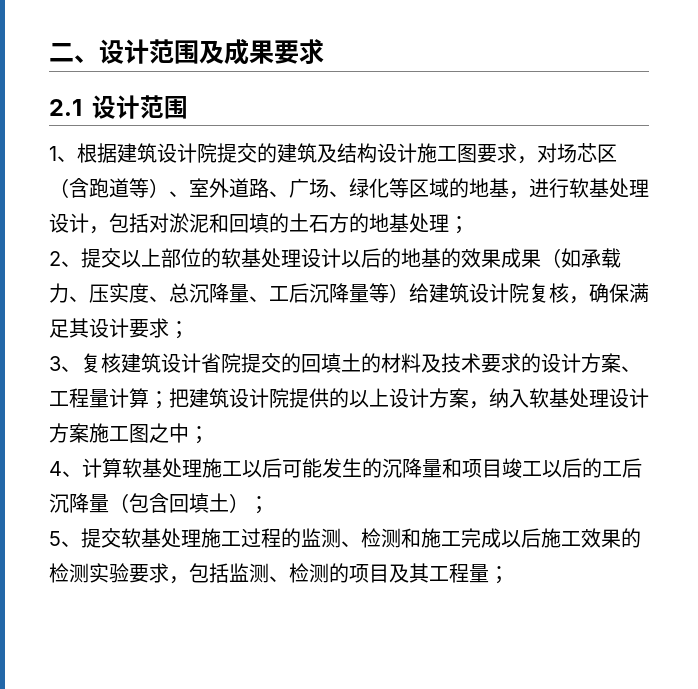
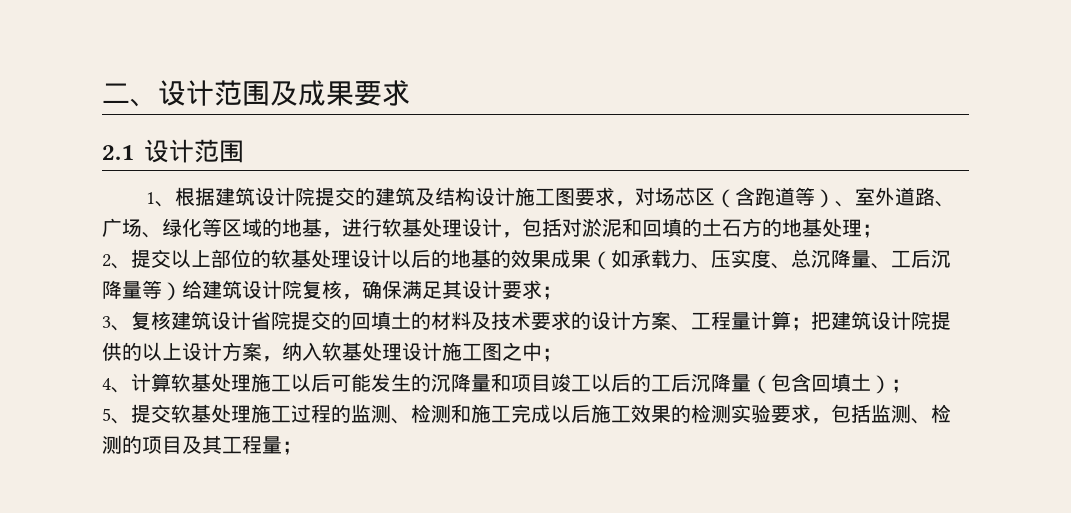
[49,423,89,443] 方案 -> (442, 351) none

